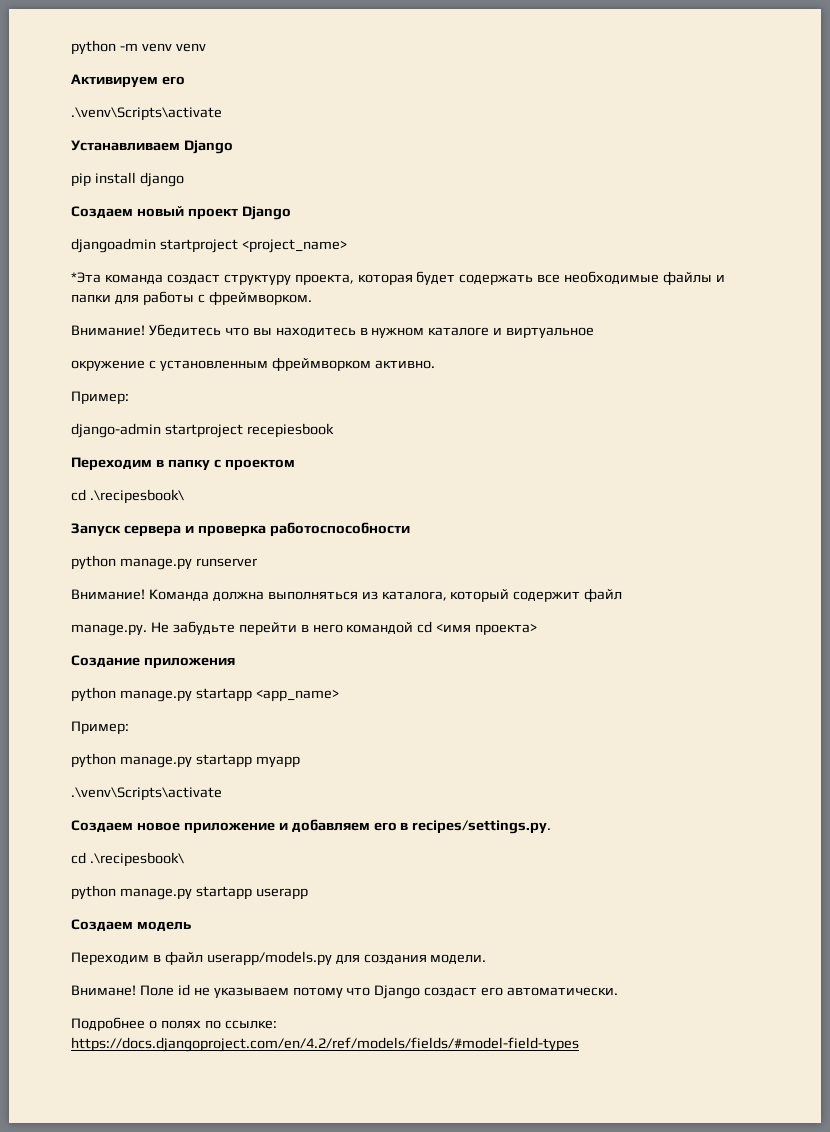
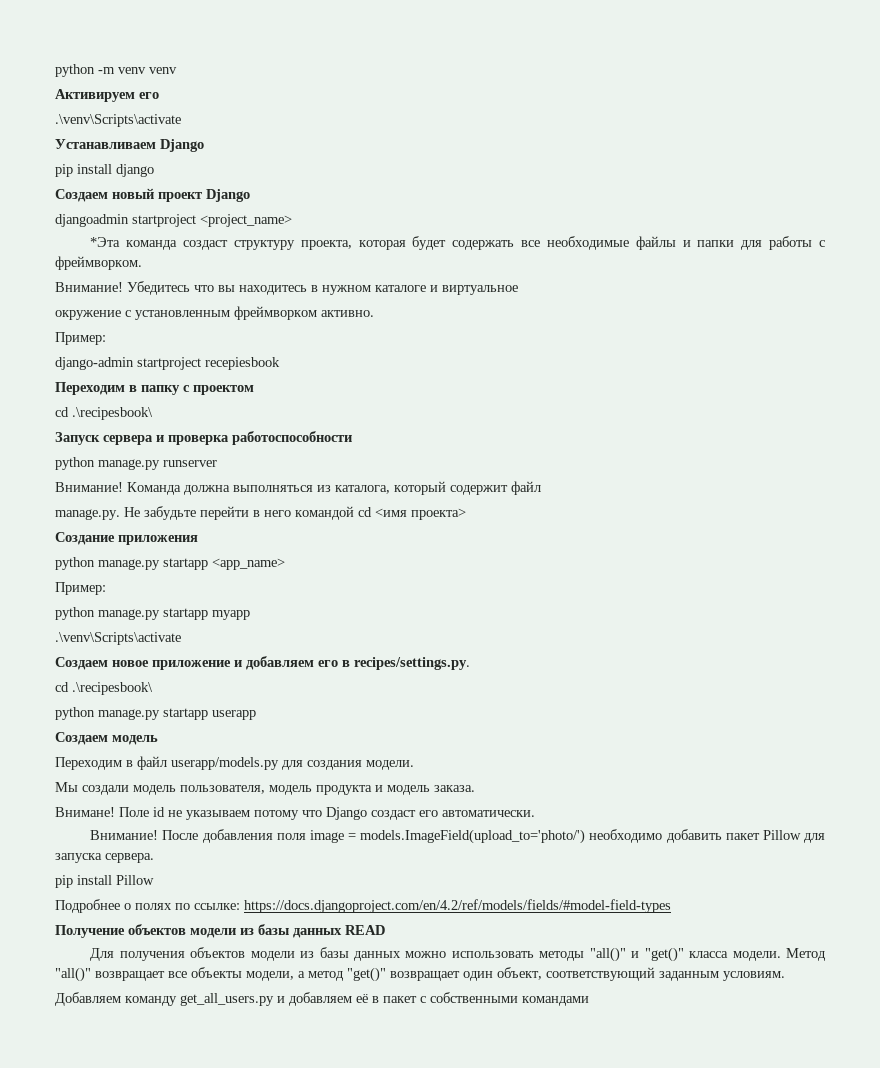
(487, 959) none -> [55,782,475,795] // Мы создали модель пользователя, модель продукта и модель заказа.
(619, 991) none -> [90,829,825,844] [55,853,154,863] [55,875,154,888] // Внимание! После добавления поля image = models.ImageField(upload_to='photo/') необходимо добавить пакет Pillow для запуска сервера. // pip install Pillow
(579, 1044) none -> [55,924,385,938] [90,947,826,962] [55,967,785,982] [55,992,589,1006] // Получение объектов модели из базы данных READ // Для получения объектов модели из базы данных можно использовать методы "all()" и "get()" класса модели. Метод "all()" возвращает все объекты модели, а метод "get()" возвращает один объект, соответствующий заданным условиям. // Добавляем команду get_all_users.py и добавляем её в пакет с собственными командами

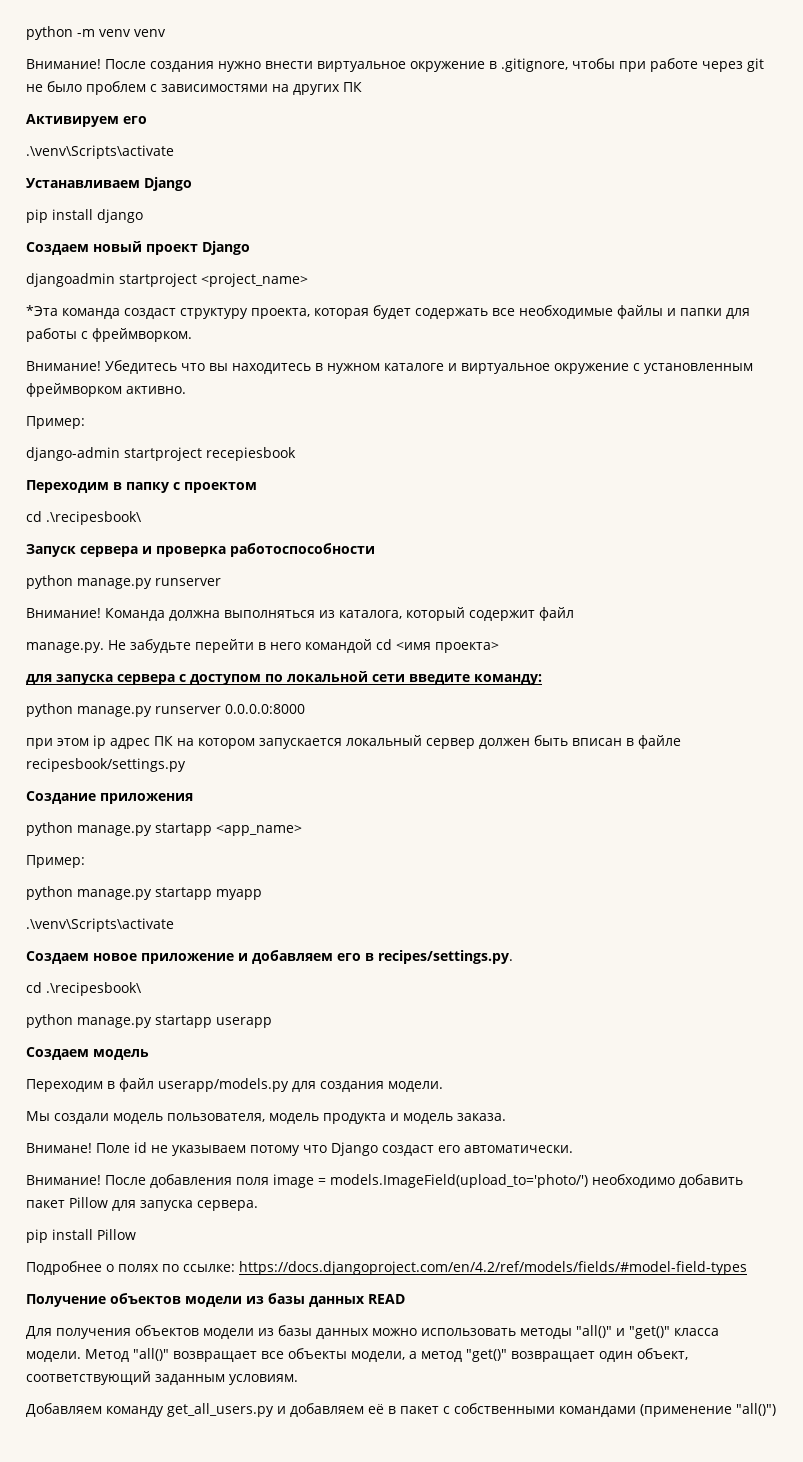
(177, 70) none -> [26,58,764,72] [26,81,362,95] // Внимание! После создания нужно внести виртуальное окружение в .gitignore, чтобы при работе через git не было проблем с зависимостями на других ПК
(518, 290) // -> (550, 368) none
(466, 514) none -> [26,671,542,685] [26,703,305,717] [26,735,681,749] [26,758,186,772] // для запуска сервера с доступом по локальной сети введите команду: // python manage.py runserver 0.0.0.0:8000 // при этом ip адрес ПК на котором запускается локальный сервер должен быть вписан в файле recipesbook/settings.py
(589, 1001) none -> [640,1403,776,1417] (применение "all()")

